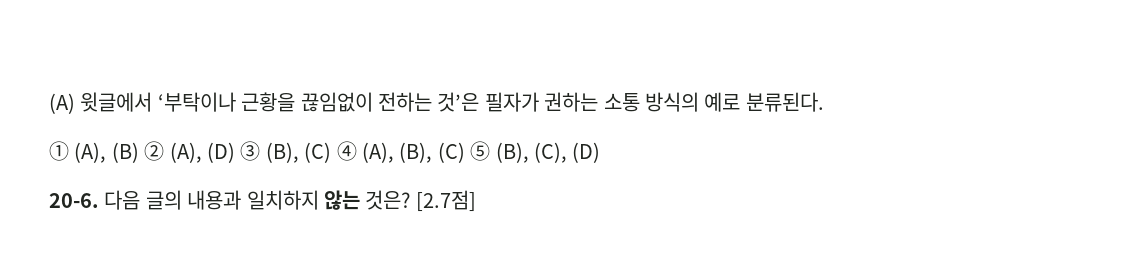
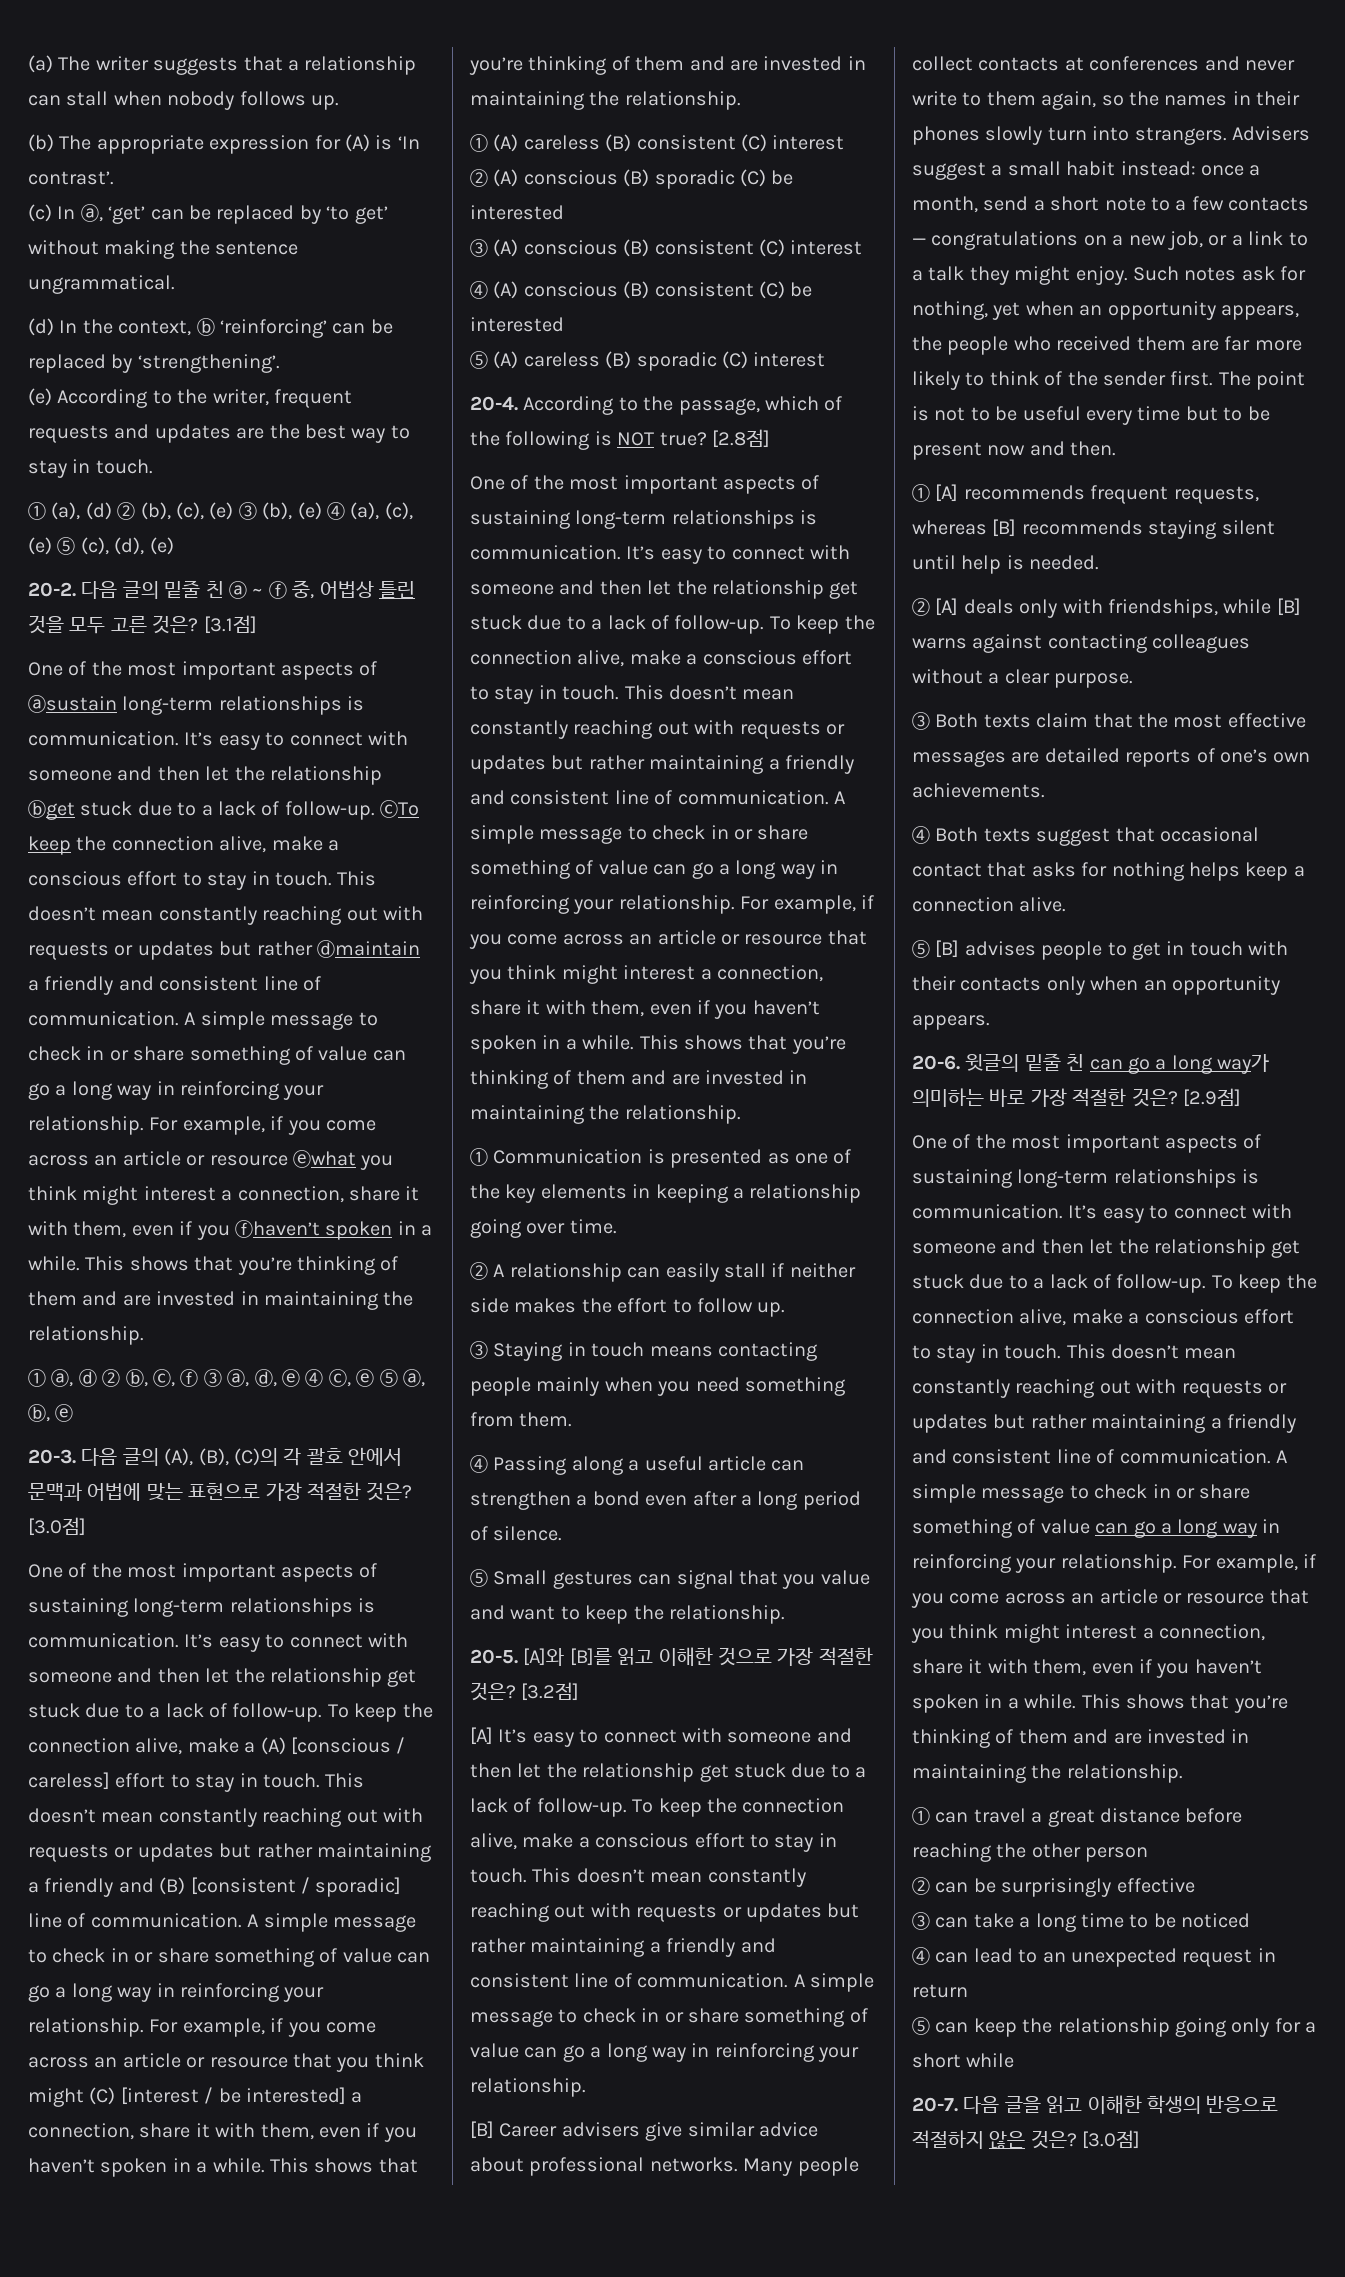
[49,92,824,114] [49,141,601,163] [49,190,476,212] (A) 윗글에서 ‘부탁이나 근황을 끊임없이 전하는 것’은 필자가 권하는 소통 방식의 예로 분류된다. // ① (A), (B) ② (A), (D) ③ (B), (C) ④ (A), (B), (C) ⑤ (B), (C), (D) // 20-6. 다음 글의 내용과 일치하지 않는 것은? [2.7점] -> [28,55,417,75] [28,91,339,110] [28,134,420,154] [28,171,114,185] [28,204,388,224] [28,240,299,259] [28,275,175,294] [28,318,393,338] [28,354,280,373] [28,388,352,408] [28,424,410,443] [28,459,153,478] [28,502,413,520] [28,537,174,555] [28,580,415,599] [28,615,257,634] [28,661,378,680] [28,695,365,715] [28,731,408,750] [28,766,382,785] [28,800,420,820] [28,836,339,855] [28,871,377,890] [28,906,423,925] [28,940,420,960] [28,976,321,995] [28,1011,378,1030] [28,1046,406,1065] [28,1081,325,1100] [28,1116,376,1135] [28,1150,394,1170] [28,1186,420,1205] [28,1220,433,1240] [28,1256,399,1275] [28,1291,414,1310] [28,1326,144,1345] [28,1369,425,1387] [28,1404,74,1422] [28,1447,403,1466] [28,1482,413,1501] [28,1517,86,1536] [28,1563,378,1582] [28,1598,376,1617] [28,1633,408,1652] [28,1668,417,1687] [28,1703,433,1722] [28,1737,406,1755] [28,1772,365,1792] [28,1808,423,1827] [28,1843,431,1862] [28,1877,402,1897] [28,1913,416,1932] [28,1948,431,1967] [28,1983,325,2002] [28,2018,376,2037] [28,2053,424,2072] [28,2087,363,2107] [28,2123,417,2142] [28,2158,418,2177] [469,56,866,75] [470,91,741,110] [470,134,845,152] [470,169,794,189] [470,205,564,220] [470,239,863,257] [470,281,813,299] [470,317,564,332] [470,351,826,371] [470,396,843,415] [470,429,770,450] [470,475,820,494] [470,510,818,529] [470,545,850,564] [470,580,859,599] [470,615,875,634] [470,650,852,667] [470,685,795,704] [470,720,845,739] [470,755,854,774] [470,790,845,805] [470,825,809,844] [470,860,839,879] [470,895,874,914] [469,930,867,949] [469,965,823,984] [470,1000,820,1019] [470,1035,846,1054] [470,1070,808,1089] [470,1105,741,1124] [470,1148,852,1168] [470,1184,862,1203] [470,1219,617,1238] [470,1262,856,1282] [470,1298,786,1317] [470,1341,817,1361] [470,1377,845,1396] [470,1412,573,1427] [470,1455,805,1475] [470,1491,861,1510] [470,1526,563,1541] [470,1569,870,1589] [470,1605,785,1624] [470,1647,873,1666] [470,1682,580,1701] [470,1727,852,1747] [470,1763,867,1782] [470,1798,845,1817] [470,1833,837,1852] [470,1868,806,1887] [470,1903,860,1922] [470,1938,776,1957] [470,1973,874,1992] [470,2008,868,2027] [470,2043,860,2062] [470,2078,586,2097] [470,2121,818,2141] [470,2157,859,2176] [912,56,1295,71] [912,91,1301,110] [912,126,1310,145] [912,161,1261,180] [912,196,1310,213] [912,231,1308,250] [912,266,1307,285] [912,301,1299,320] [912,336,1302,355] [912,371,1306,390] [912,406,1270,425] [912,441,1117,460] [912,484,1259,504] [912,519,1275,539] [912,555,1100,574] [912,598,1301,618] [912,634,1251,653] [912,669,1134,688] [912,712,1306,730] [912,748,1311,767] [912,783,1045,798] [912,826,1259,846] [912,862,1305,881] [912,897,1067,912] [912,940,1289,960] [912,976,1280,995] [912,1015,990,1030] [912,1053,1270,1074] [912,1088,1241,1107] [912,1134,1262,1153] [912,1169,1260,1188] [912,1204,1292,1223] [912,1239,1301,1258] [912,1274,1317,1293] [912,1309,1294,1326] [912,1344,1237,1363] [912,1379,1287,1398] [912,1414,1296,1433] [912,1449,1287,1464] [912,1484,1251,1503] [912,1519,1281,1538] [912,1554,1316,1573] [911,1589,1309,1608] [911,1624,1265,1643] [912,1659,1262,1678] [912,1694,1288,1713] [912,1729,1250,1748] [912,1764,1183,1783] [912,1807,1243,1827] [912,1843,1149,1862] [912,1877,1195,1897] [912,1912,1251,1932] [912,1947,1276,1967] [912,1984,968,1998] [912,2017,1317,2037] [912,2053,1015,2068] [912,2095,1279,2114] [912,2130,1141,2149] (a) The writer suggests that a relationship can stall when nobody follows up. // (b) The appropriate expression for (A) is ‘In contrast’. // (c) In ⓐ, ‘get’ can be replaced by ‘to get’ without making the sentence ungrammatical. // (d) In the context, ⓑ ‘reinforcing’ can be replaced by ‘strengthening’. // (e) According to the writer, frequent requests and updates are the best way to stay in touch. // ① (a), (d) ② (b), (c), (e) ③ (b), (e) ④ (a), (c), (e) ⑤ (c), (d), (e) // 20-2. 다음 글의 밑줄 친 ⓐ ~ ⓕ 중, 어법상 틀린 것을 모두 고른 것은? [3.1점] // One of the most important aspects of ⓐsustain long-term relationships is communication. It’s easy to connect with someone and then let the relationship ⓑget stuck due to a lack of follow-up. ⓒTo keep the connection alive, make a conscious effort to stay in touch. This doesn’t mean constantly reaching out with requests or updates but rather ⓓmaintain a friendly and consistent line of communication. A simple message to check in or share something of value can go a long way in reinforcing your relationship. For example, if you come across an article or resource ⓔwhat you think might interest a connection, share it with them, even if you ⓕhaven’t spoken in a while. This shows that you’re thinking of them and are invested in maintaining the relationship. // ① ⓐ, ⓓ ② ⓑ, ⓒ, ⓕ ③ ⓐ, ⓓ, ⓔ ④ ⓒ, ⓔ ⑤ ⓐ, ⓑ, ⓔ // 20-3. 다음 글의 (A), (B), (C)의 각 괄호 안에서 문맥과 어법에 맞는 표현으로 가장 적절한 것은? [3.0점] // One of the most important aspects of sustaining long-term relationships is communication. It’s easy to connect with someone and then let the relationship get stuck due to a lack of follow-up. To keep the connection alive, make a (A) [conscious / careless] effort to stay in touch. This doesn’t mean constantly reaching out with requests or updates but rather maintaining a friendly and (B) [consistent / sporadic] line of communication. A simple message to check in or share something of value can go a long way in reinforcing your relationship. For example, if you come across an article or resource that you think might (C) [interest / be interested] a connection, share it with them, even if you haven’t spoken in a while. This shows that you’re thinking of them and are invested in maintaining the relationship. // ① (A) careless (B) consistent (C) interest // ② (A) conscious (B) sporadic (C) be interested // ③ (A) conscious (B) consistent (C) interest // ④ (A) conscious (B) consistent (C) be interested // ⑤ (A) careless (B) sporadic (C) interest // 20-4. According to the passage, which of the following is NOT true? [2.8점] // One of the most important aspects of sustaining long-term relationships is communication. It’s easy to connect with someone and then let the relationship get stuck due to a lack of follow-up. To keep the connection alive, make a conscious effort to stay in touch. This doesn’t mean constantly reaching out with requests or updates but rather maintaining a friendly and consistent line of communication. A simple message to check in or share something of value can go a long way in reinforcing your relationship. For example, if you come across an article or resource that you think might interest a connection, share it with them, even if you haven’t spoken in a while. This shows that you’re thinking of them and are invested in maintaining the relationship. // ① Communication is presented as one of the key elements in keeping a relationship going over time. // ② A relationship can easily stall if neither side makes the effort to follow up. // ③ Staying in touch means contacting people mainly when you need something from them. // ④ Passing along a useful article can strengthen a bond even after a long period of silence. // ⑤ Small gestures can signal that you value and want to keep the relationship. // 20-5. [A]와 [B]를 읽고 이해한 것으로 가장 적절한 것은? [3.2점] // [A] It’s easy to connect with someone and then let the relationship get stuck due to a lack of follow-up. To keep the connection alive, make a conscious effort to stay in touch. This doesn’t mean constantly reaching out with requests or updates but rather maintaining a friendly and consistent line of communication. A simple message to check in or share something of value can go a long way in reinforcing your relationship. // [B] Career advisers give similar advice about professional networks. Many people collect contacts at conferences and never write to them again, so the names in their phones slowly turn into strangers. Advisers suggest a small habit instead: once a month, send a short note to a few contacts — congratulations on a new job, or a link to a talk they might enjoy. Such notes ask for nothing, yet when an opportunity appears, the people who received them are far more likely to think of the sender first. The point is not to be useful every time but to be present now and then. // ① [A] recommends frequent requests, whereas [B] recommends staying silent until help is needed. // ② [A] deals only with friendships, while [B] warns against contacting colleagues without a clear purpose. // ③ Both texts claim that the most effective messages are detailed reports of one’s own achievements. // ④ Both texts suggest that occasional contact that asks for nothing helps keep a connection alive. // ⑤ [B] advises people to get in touch with their contacts only when an opportunity appears. // 20-6. 윗글의 밑줄 친 can go a long way가 의미하는 바로 가장 적절한 것은? [2.9점] // One of the most important aspects of sustaining long-term relationships is communication. It’s easy to connect with someone and then let the relationship get stuck due to a lack of follow-up. To keep the connection alive, make a conscious effort to stay in touch. This doesn’t mean constantly reaching out with requests or updates but rather maintaining a friendly and consistent line of communication. A simple message to check in or share something of value can go a long way in reinforcing your relationship. For example, if you come across an article or resource that you think might interest a connection, share it with them, even if you haven’t spoken in a while. This shows that you’re thinking of them and are invested in maintaining the relationship. // ① can travel a great distance before reaching the other person // ② can be surprisingly effective // ③ can take a long time to be noticed // ④ can lead to an unexpected request in return // ⑤ can keep the relationship going only for a short while // 20-7. 다음 글을 읽고 이해한 학생의 반응으로 적절하지 않은 것은? [3.0점]

